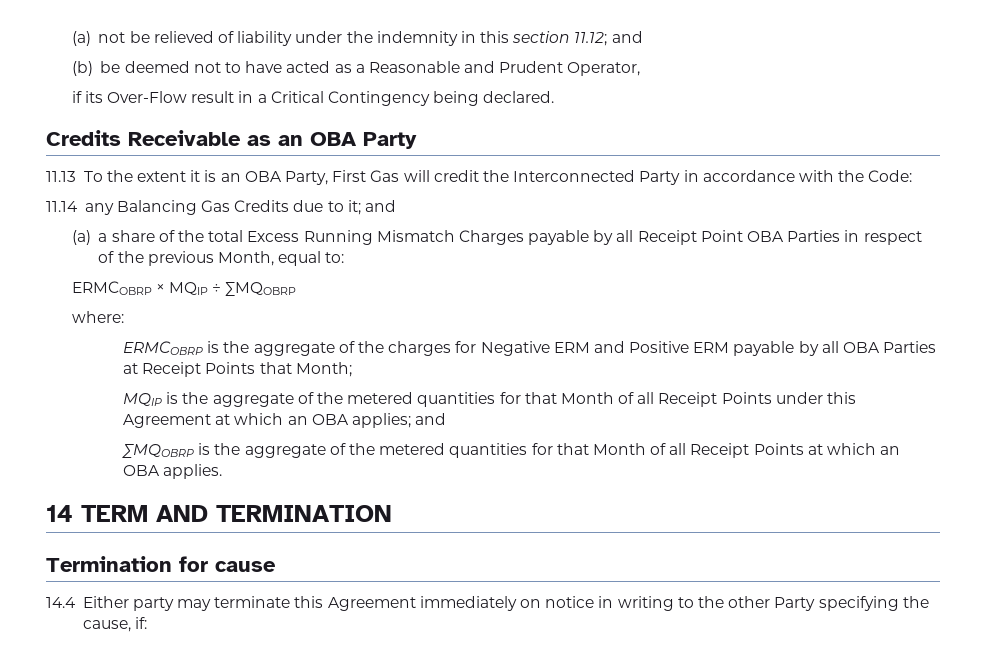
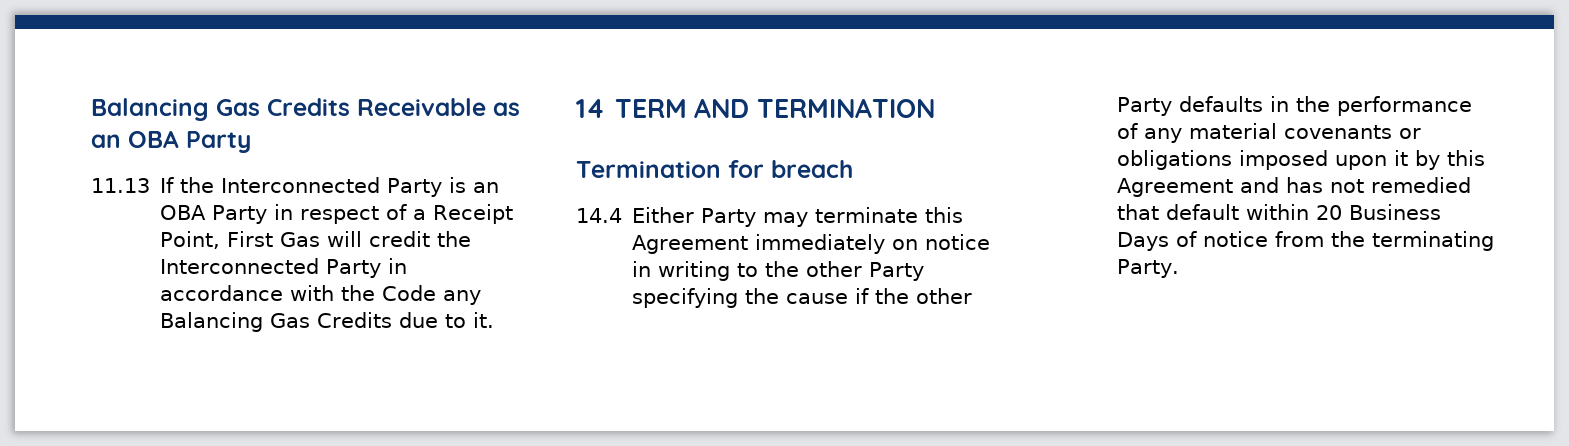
[71,31,643,46] [71,61,641,76] [71,91,555,106] (a) not be relieved of liability under the indemnity in this section 11.12; and // (b) be deemed not to have acted as a Reasonable and Prudent Operator, // if its Over-Flow result in a Critical Contingency being declared. // -> [91,98,260,121] Balancing Gas
[83,170,329,185] To the extent it is an OBA Party, -> [160,177,500,197] [160,204,514,224] [160,231,221,249] If the Interconnected Party is an OBA Party in respect of a Receipt Point,
[868,170,913,182] [46,201,78,212] Code: // 11.14 -> [382,285,437,301] Code
[347,200,397,215] [71,230,922,245] [98,251,345,266] [71,281,297,296] [71,311,124,323] [123,341,937,356] [123,362,352,377] [123,392,857,407] [123,413,447,428] [122,443,901,458] [123,464,223,479] it; and // (a) a share of the total Excess Running Mismatch Charges payable by all Receipt Point OBA Parties in respect of the previous Month, equal to: // ERMCOBRP × MQIP ÷ ∑MQOBRP // where: // ERMCOBRP is the aggregate of the charges for Negative ERM and Positive ERM payable by all OBA Parties at Receipt Points that Month; // MQIP is the aggregate of the metered quantities for that Month of all Receipt Points under this Agreement at which an OBA applies; and // ∑MQOBRP is the aggregate of the metered quantities for that Month of all Receipt Points at which an OBA applies. -> [473,312,495,328] it.
[215,561,276,572] cause -> [771,160,853,178] breach
[132,597,174,611] party -> [701,208,757,227] Party
[82,617,147,632] cause, if: -> [786,288,973,304] [1117,96,1473,116] [1117,123,1422,143] [1117,150,1486,170] [1117,177,1472,197] [1117,204,1442,220] [1117,231,1495,251] [1117,259,1180,278] cause if the other Party defaults in the performance of any material covenants or obligations imposed upon it by this Agreement and has not remedied that default within 20 Business Days of notice from the terminating Party.

